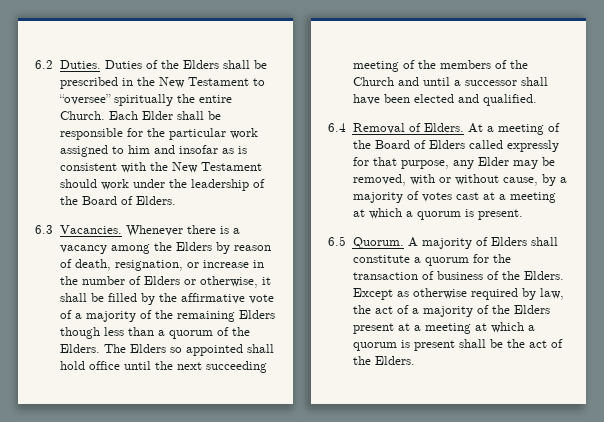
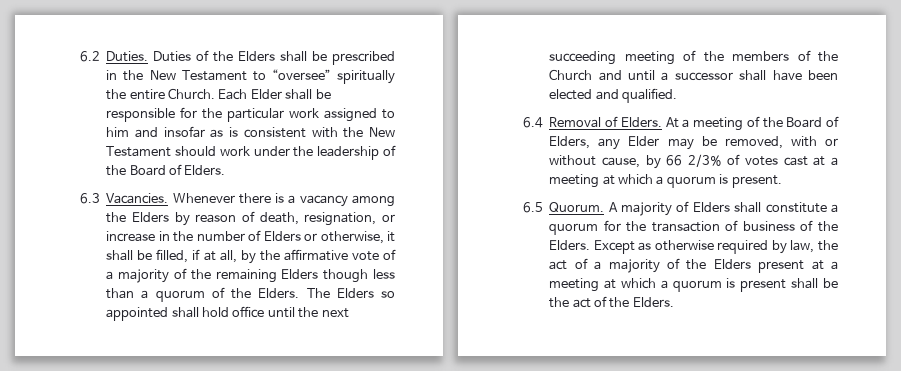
[107,293,137,302] filled -> [156,249,237,263] filled, if at all,
[428,140,559,152] [352,157,449,169] Elders called expressly for that purpose, -> [549,136,591,149] Elders,
[559,177,567,183] [352,192,403,203] a majority -> [666,154,722,167] 66 2/3%

